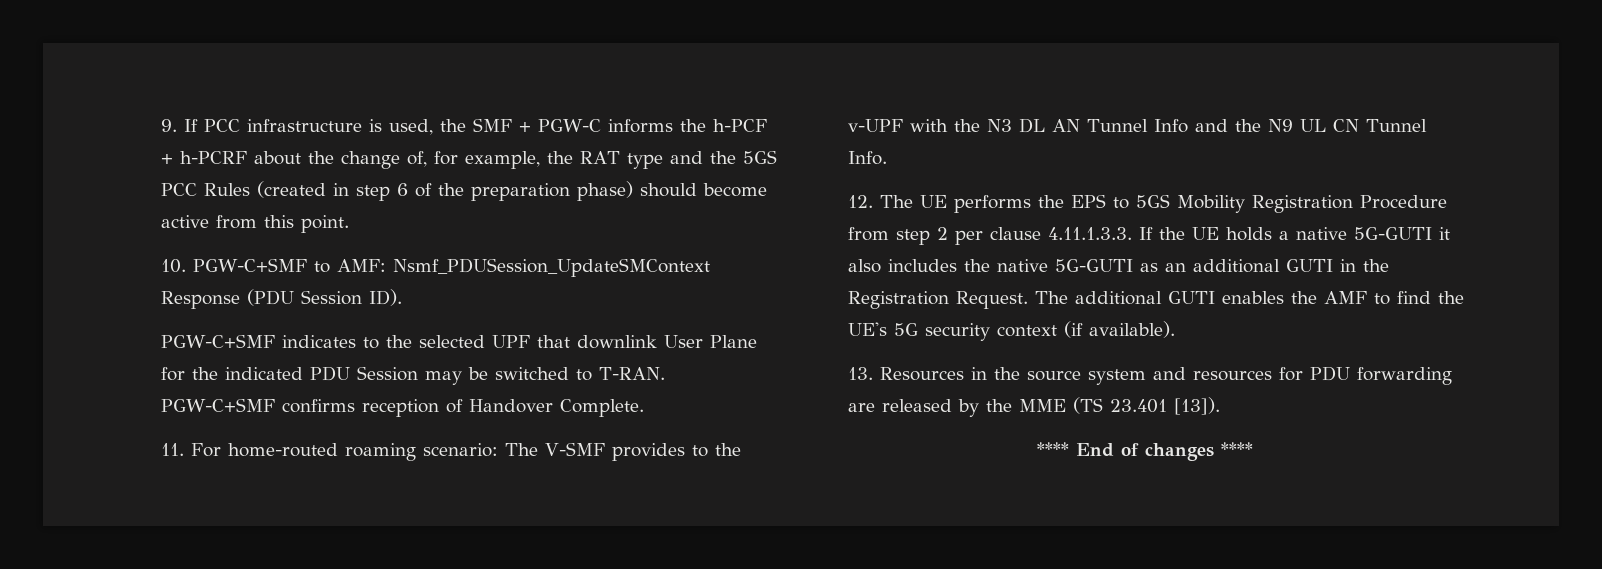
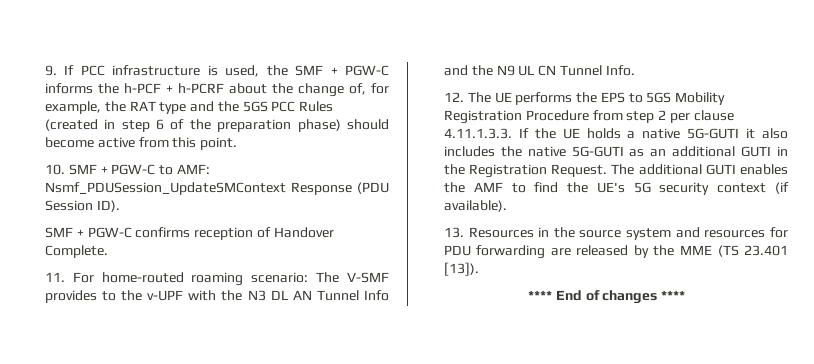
[192,258,307,272] PGW-C+SMF -> [68,164,156,175] SMF + PGW-C
[160,334,757,349] [160,366,665,385] [160,398,275,412] PGW-C+SMF indicates to the selected UPF that downlink User Plane for the indicated PDU Session may be switched to T-RAN. PGW-C+SMF -> [44,227,132,238] SMF + PGW-C

